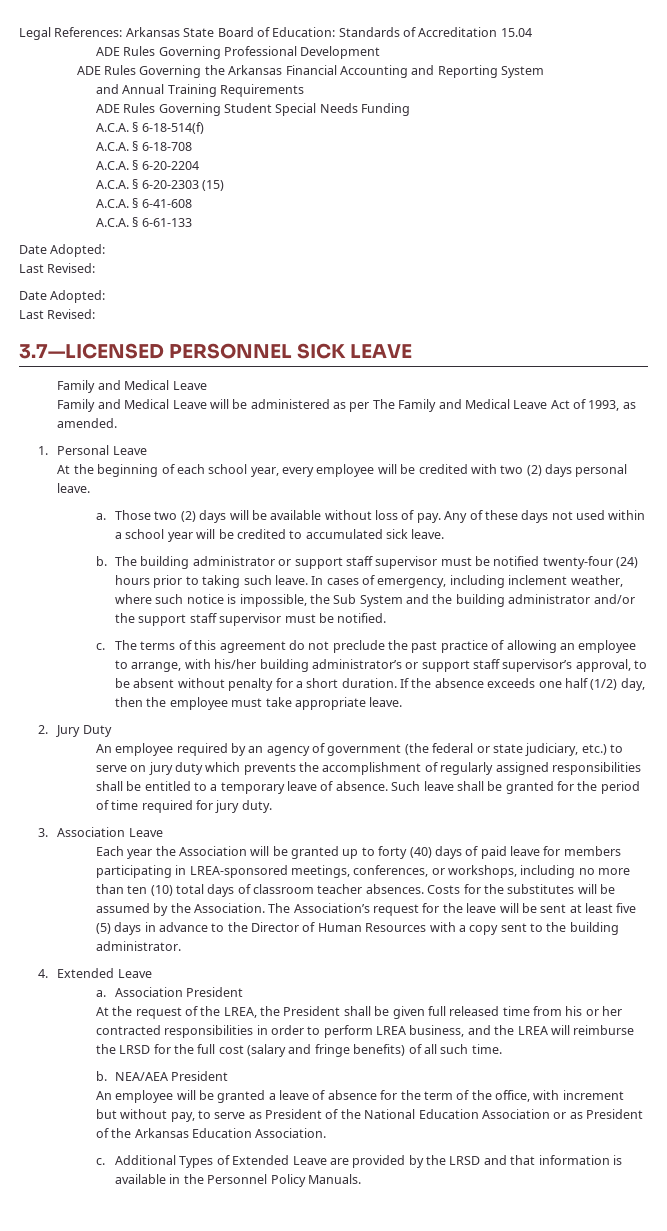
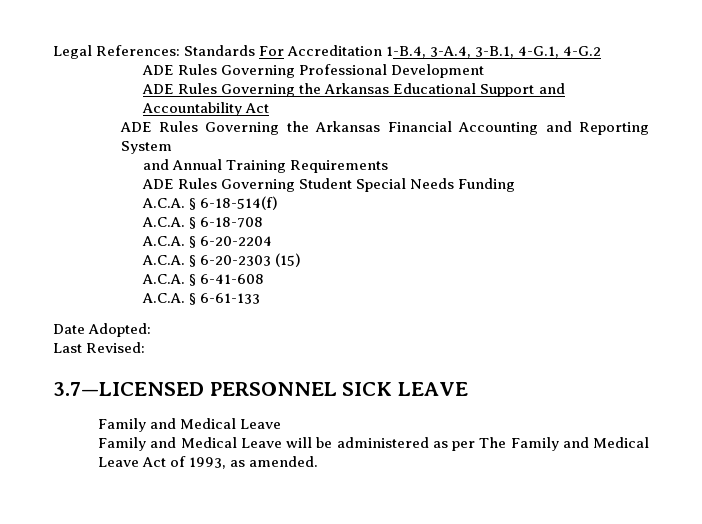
[125,27,532,37] Arkansas State Board of Education: Standards of Accreditation 15.04 -> [184,45,602,58] Standards For Accreditation 1-B.4, 3-A.4, 3-B.1, 4-G.1, 4-G.2
(381, 52) none -> [142,83,565,97] [142,102,270,116] // ADE Rules Governing the Arkansas Educational Support and Accountability Act
[19,290,106,303] [19,309,96,319] // Date Adopted: // Last Revised: -> (146, 347) none
[38,445,147,455] [57,464,628,477] [57,483,91,493] [95,510,646,523] [115,529,445,542] [95,556,639,569] [115,575,623,588] [115,594,635,607] [115,613,387,626] [95,640,637,653] [115,659,648,672] [115,678,645,691] [115,697,403,710] [38,725,112,737] [95,743,624,756] [95,762,641,775] [95,781,640,794] [95,800,272,813] [38,827,163,837] [95,846,621,859] [95,865,631,878] [95,884,616,897] [95,903,637,916] [95,922,619,935] [95,941,181,951] [38,968,152,978] [95,987,244,997] [95,1006,623,1019] [95,1025,635,1038] [95,1044,502,1057] [95,1071,229,1081] [95,1090,624,1103] [95,1109,644,1122] [95,1128,327,1138] [95,1155,622,1168] [115,1174,361,1187] // 1. Personal Leave // At the beginning of each school year, every employee will be credited with two (2) days personal leave. // a. Those two (2) days will be available without loss of pay. Any of these days not used within a school year will be credited to accumulated sick leave. // b. The building administrator or support staff supervisor must be notified twenty-four (24) hours prior to taking such leave. In cases of emergency, including inclement weather, where such notice is impossible, the Sub System and the building administrator and/or the support staff supervisor must be notified. // c. The terms of this agreement do not preclude the past practice of allowing an employee to arrange, with his/her building administrator’s or support staff supervisor’s approval, to be absent without penalty for a short duration. If the absence exceeds one half (1/2) day, then the employee must take appropriate leave. // 2. Jury Duty // An employee required by an agency of government (the federal or state judiciary, etc.) to serve on jury duty which prevents the accomplishment of regularly assigned responsibilities shall be entitled to a temporary leave of absence. Such leave shall be granted for the period of time required for jury duty. // 3. Association Leave // Each year the Association will be granted up to forty (40) days of paid leave for members participating in LREA-sponsored meetings, conferences, or workshops, including no more than ten (10) total days of classroom teacher absences. Costs for the substitutes will be assumed by the Association. The Association’s request for the leave will be sent at least five (5) days in advance to the Director of Human Resources with a copy sent to the building administrator. // 4. Extended Leave // a. Association President // At the request of the LREA, the President shall be given full released time from his or her contracted responsibilities in order to perform LREA business, and the LREA will reimburse the LRSD for the full cost (salary and fringe benefits) of all such time. // b. NEA/AEA President // An employee will be granted a leave of absence for the term of the office, with increment but without pay, to serve as President of the National Education Association or as President of the Arkansas Education Association. // c. Additional Types of Extended Leave are provided by the LRSD and that information is available in the Personnel Policy Manuals. -> (319, 461) none

